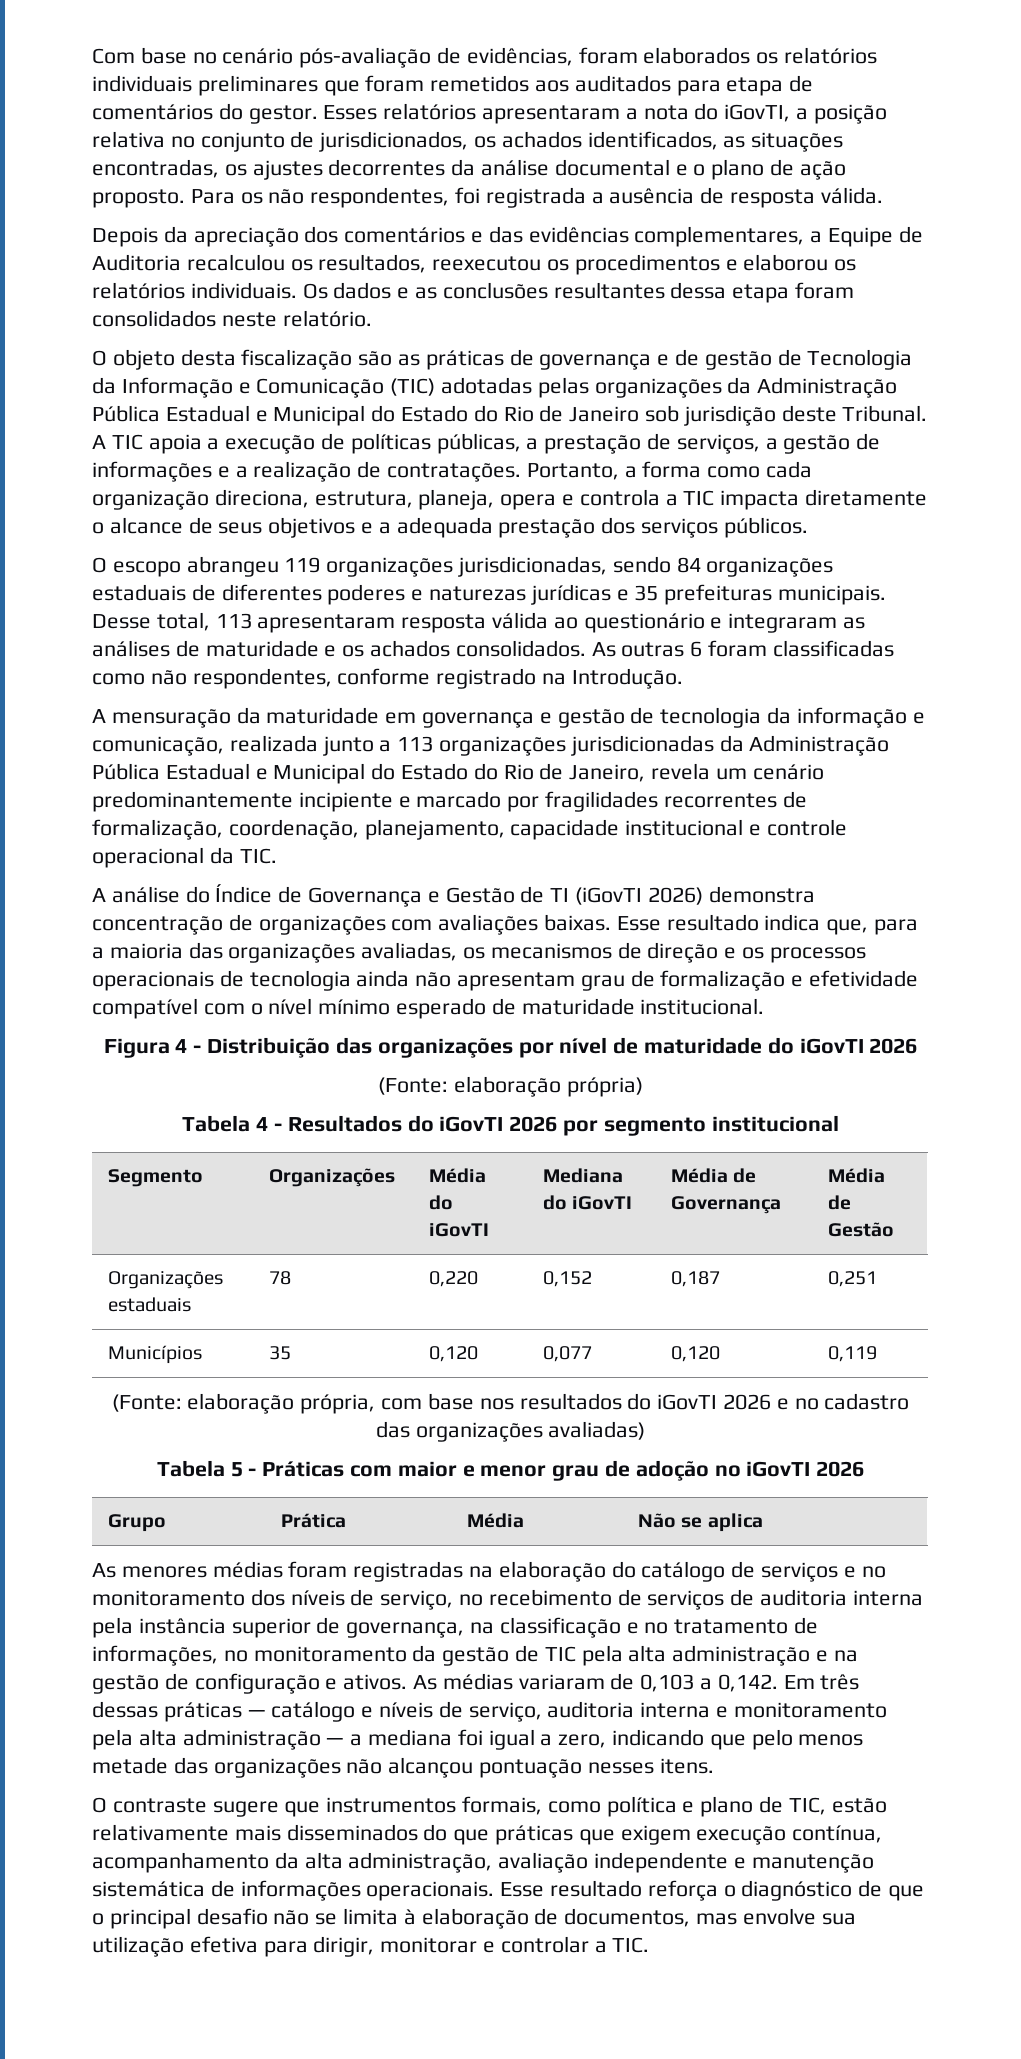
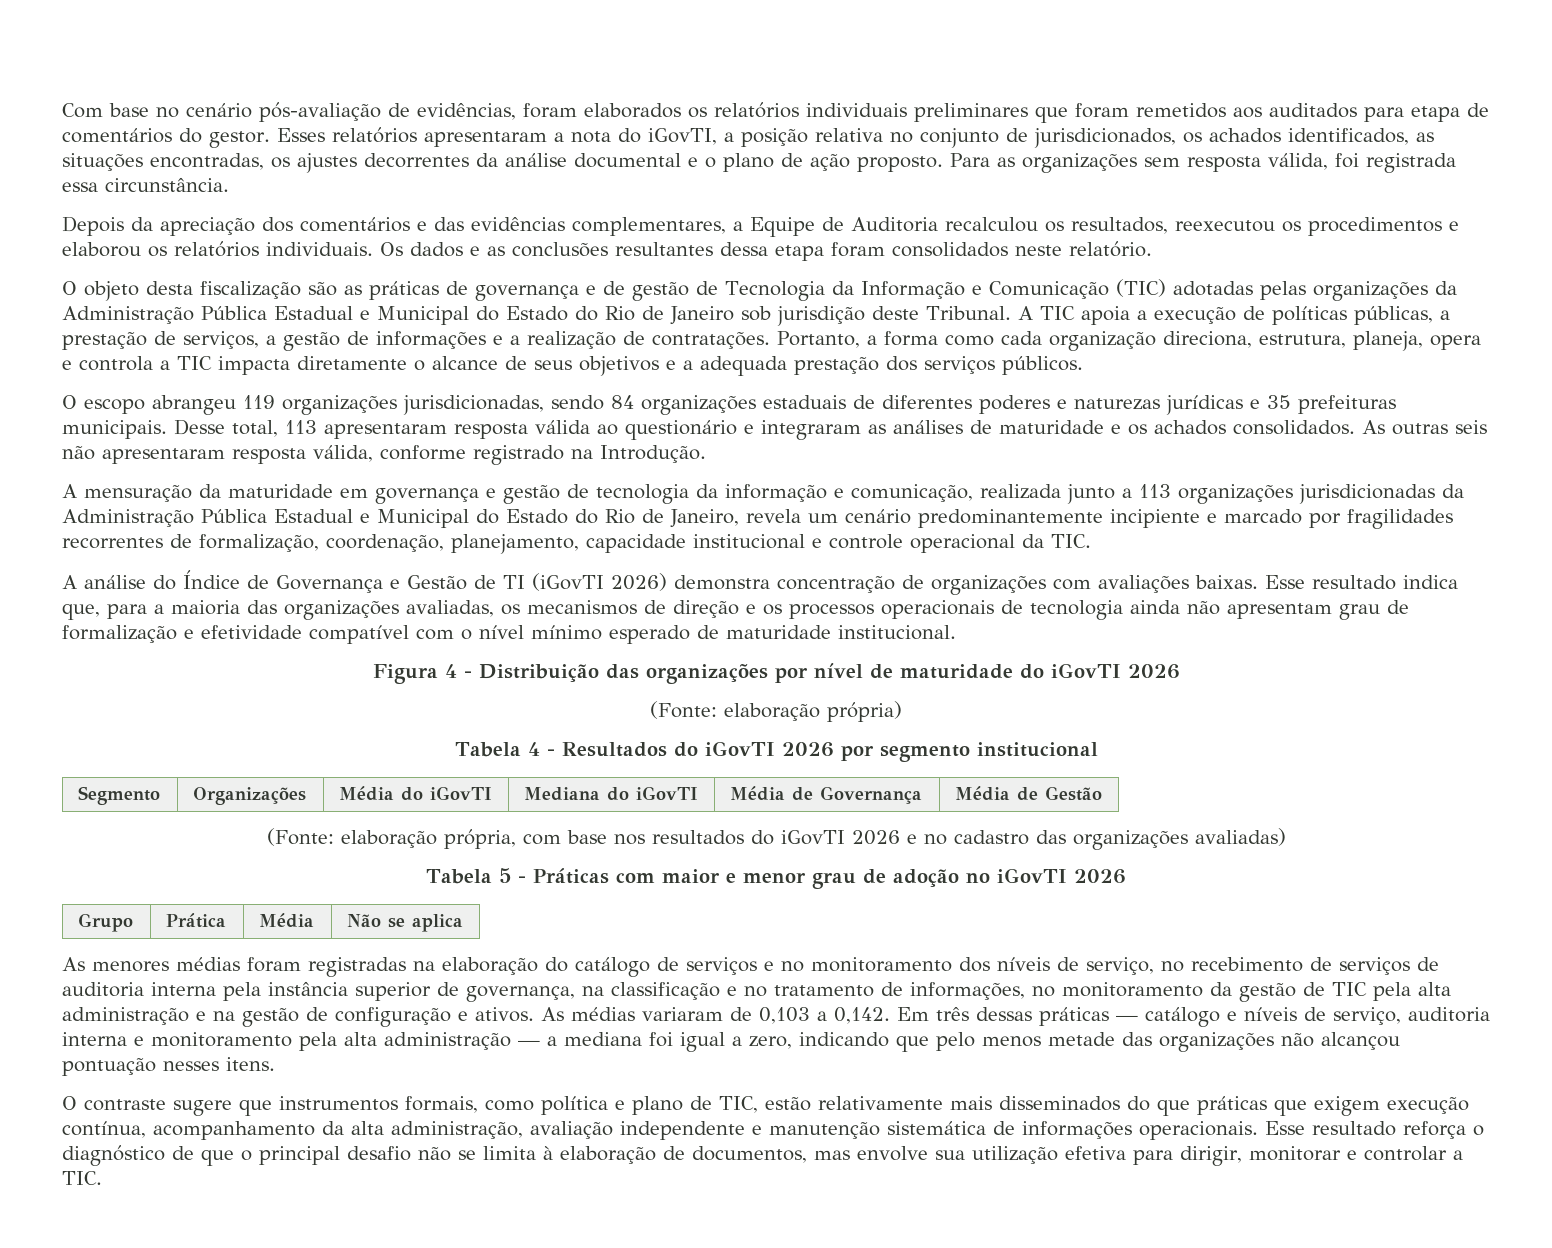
[240,187,883,208] os não respondentes, foi registrada a ausência de resposta válida. -> [996,153,1456,173] [62,177,229,192] as organizações sem resposta válida, foi registrada essa circunstância.
[690,640,894,657] [92,668,332,689] 6 foram classificadas como não respondentes, -> [1455,420,1487,434] [62,445,373,464] seis não apresentaram resposta válida,
[108,1271,224,1289] [108,1297,192,1312] [269,1271,292,1285] [429,1271,479,1287] [543,1271,593,1287] [671,1271,721,1287] [828,1271,878,1287] [108,1345,203,1364] [269,1346,292,1360] [429,1346,479,1362] [543,1346,593,1362] [671,1346,721,1362] [828,1346,878,1362] // Organizações estaduais | 78 | 0,220 | 0,152 | 0,187 | 0,251 // Municípios | 35 | 0,120 | 0,077 | 0,120 | 0,119 -> (1103, 793) none

